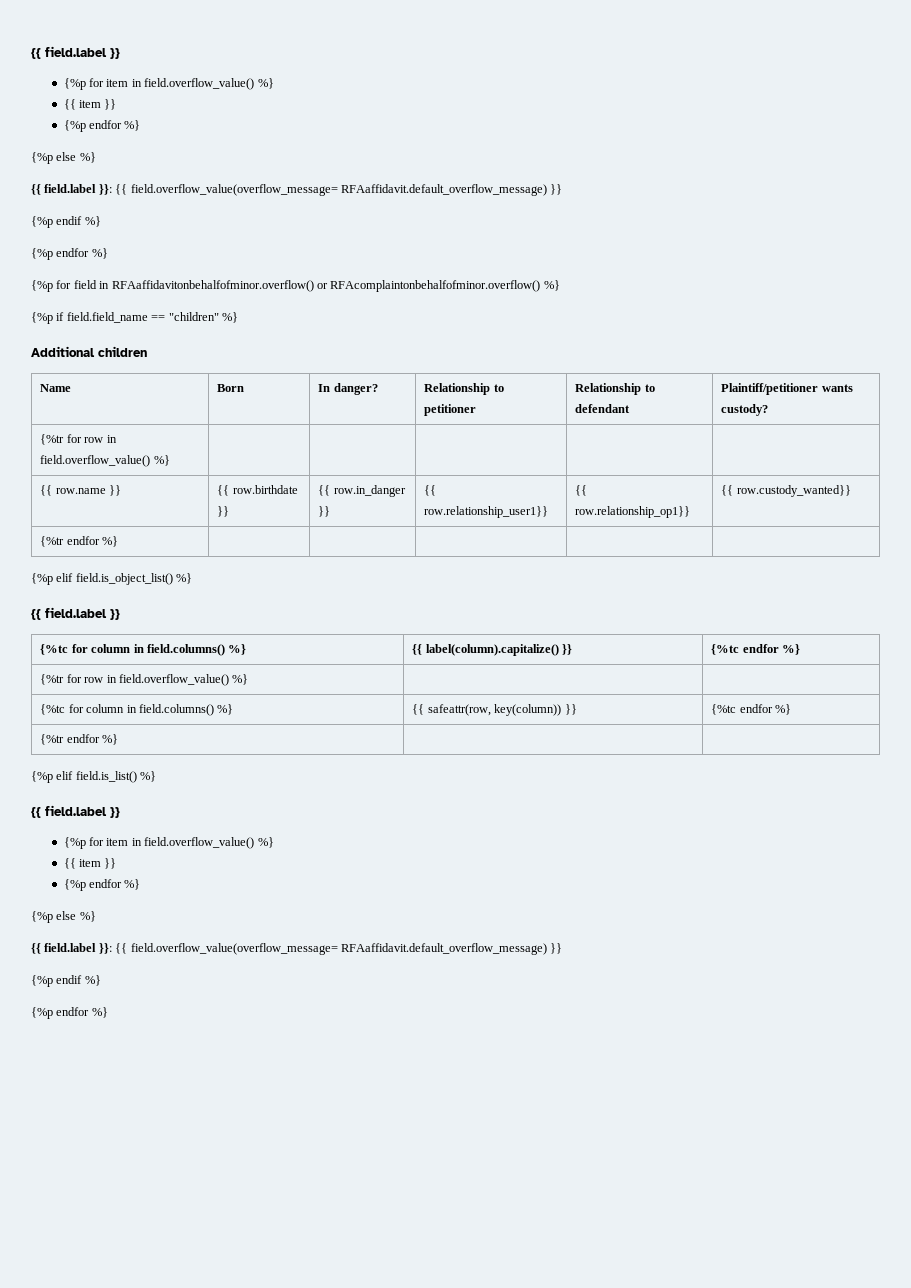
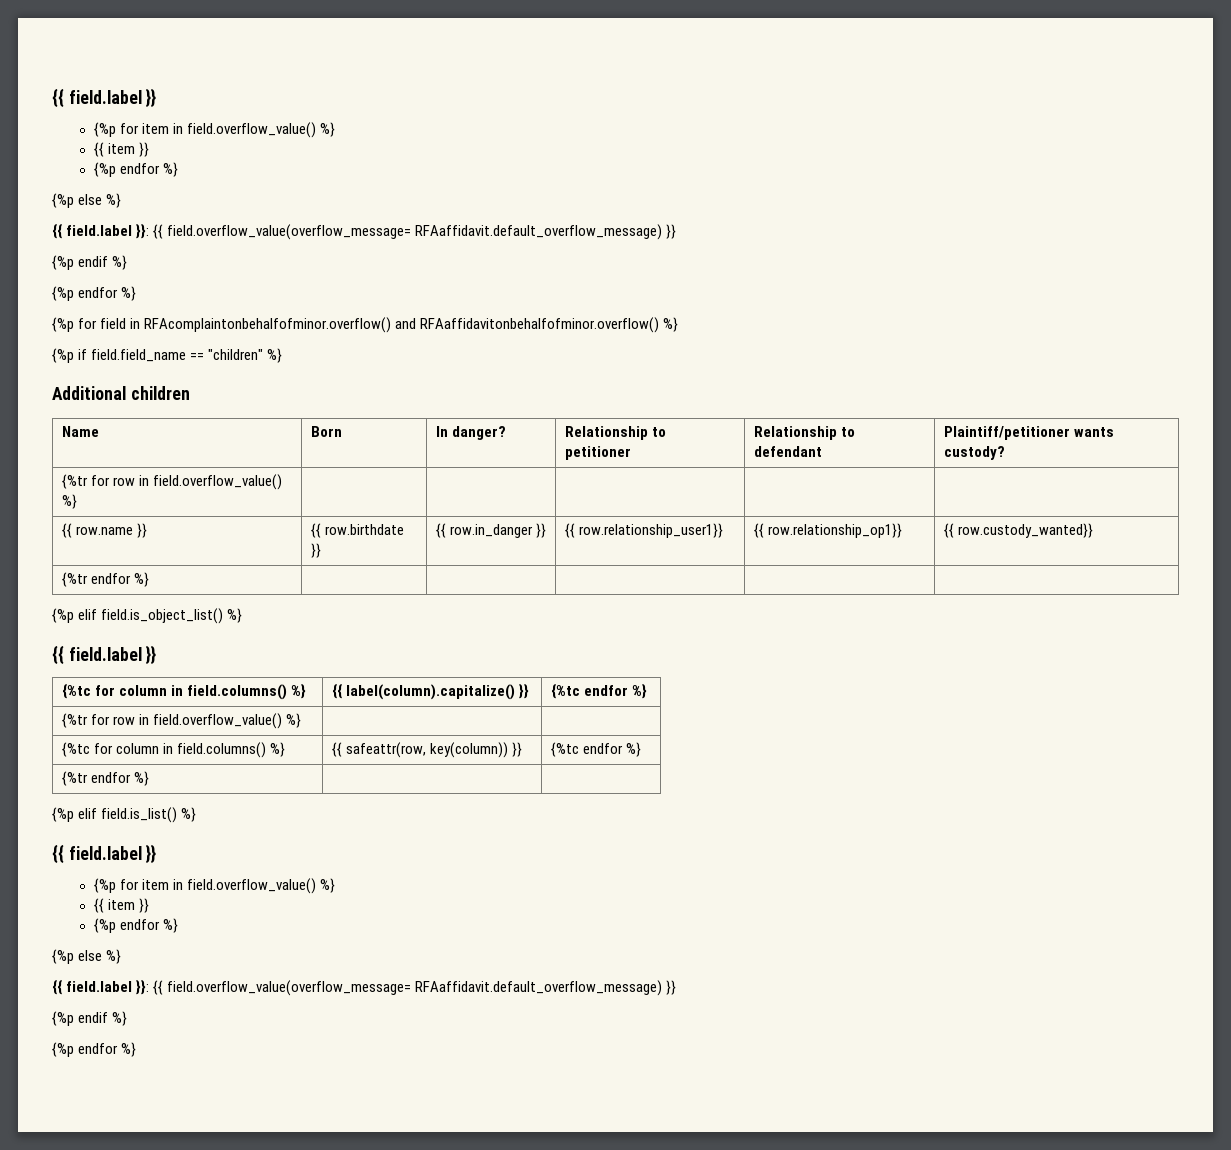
[111,280,541,292] RFAaffidavitonbehalfofminor.overflow() or RFAcomplaintonbehalfofminor.overflow() -> [144,317,660,333] RFAcomplaintonbehalfofminor.overflow() and RFAaffidavitonbehalfofminor.overflow()

